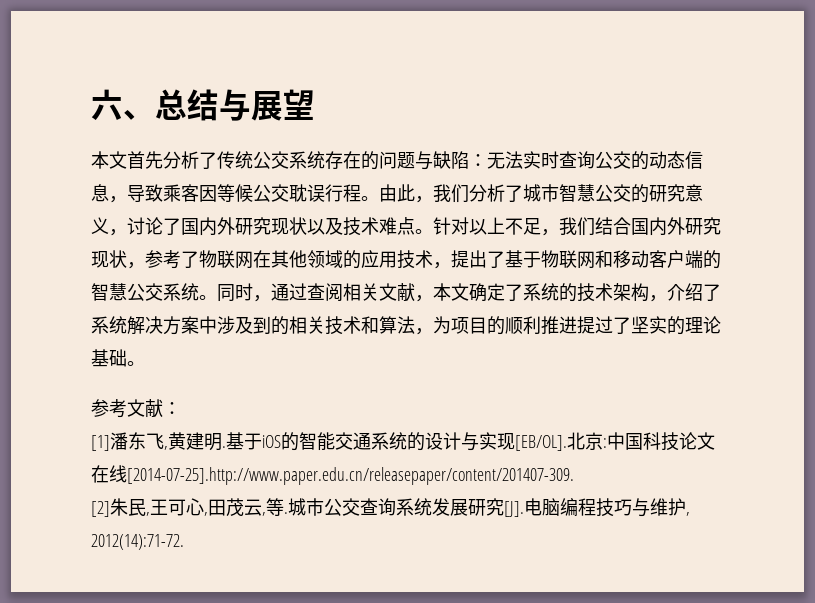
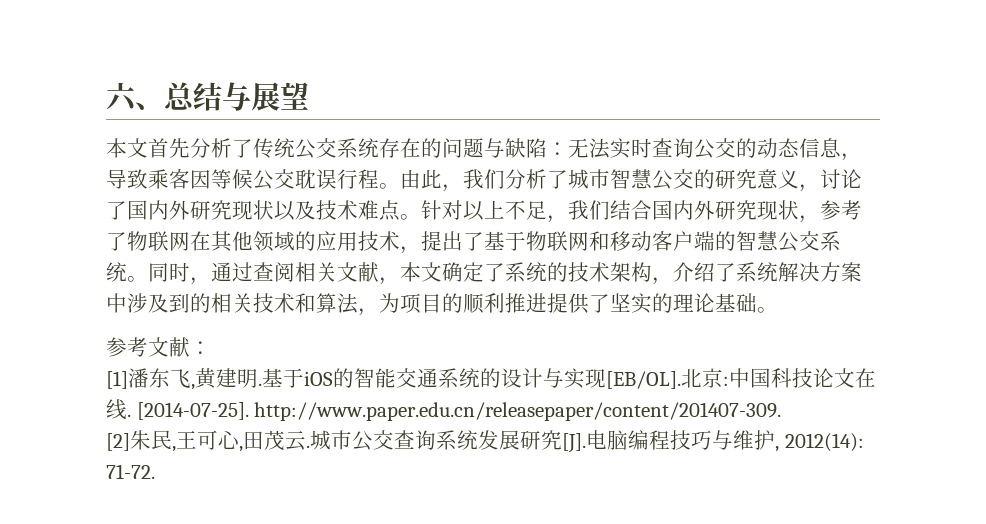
[595,316,613,334] 过 -> [568,293,589,314] 供
[127,467,574,485] [2014-07-25].http://www.paper.edu.cn/releasepaper/content/201407-309. -> [127,402,782,421] . [2014-07-25]. http://www.paper.edu.cn/releasepaper/content/201407-309.
[262,498,284,516] ,等 -> (306, 441) none
[91,534,184,550] 2012(14):71-72. -> [784,433,864,452] [106,464,155,479] 2012(14): 71-72.

